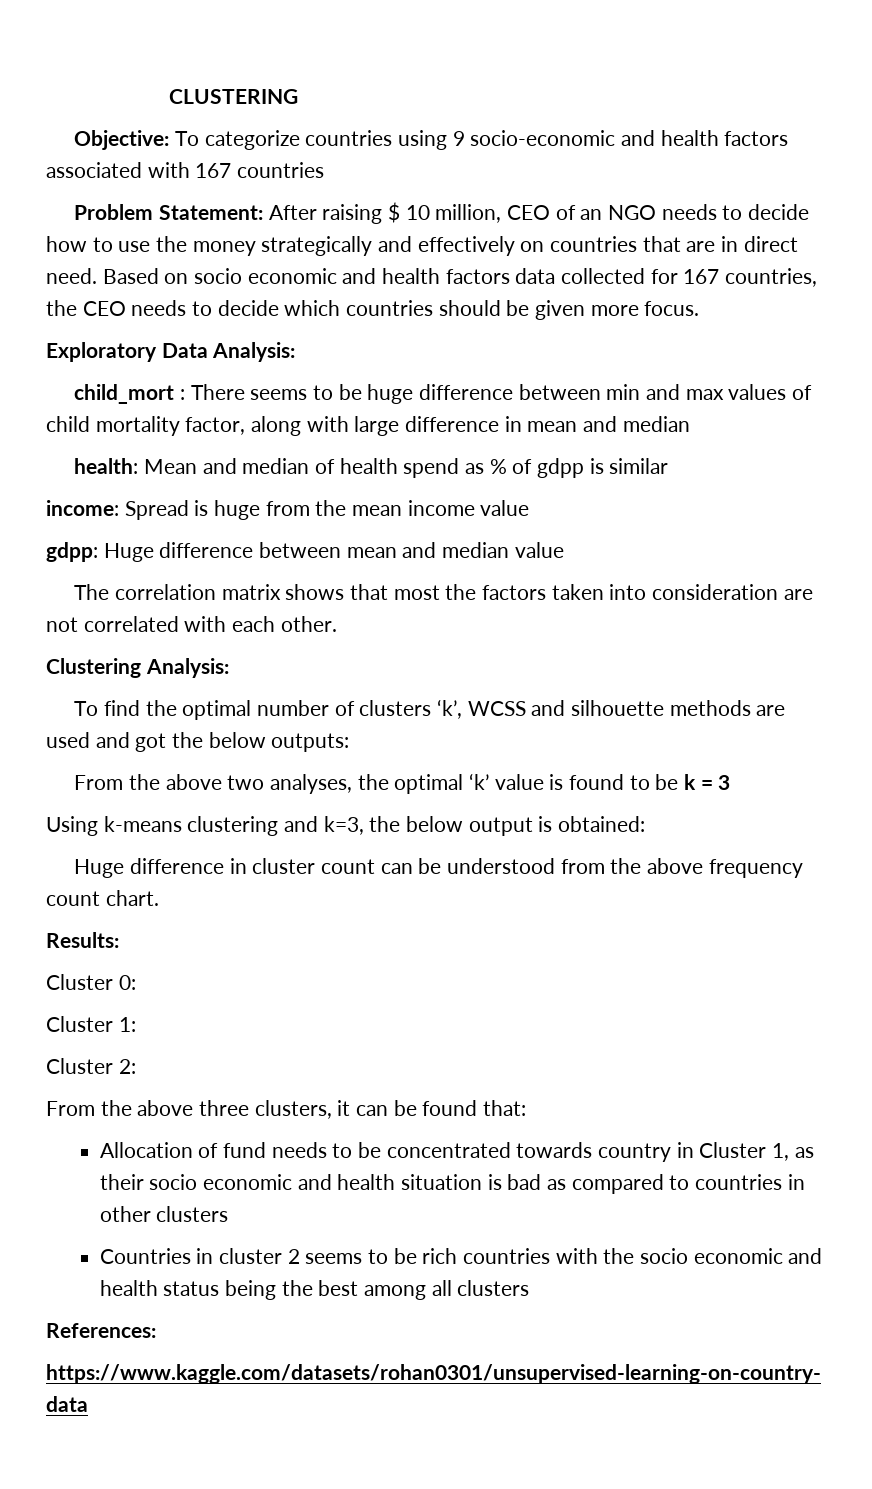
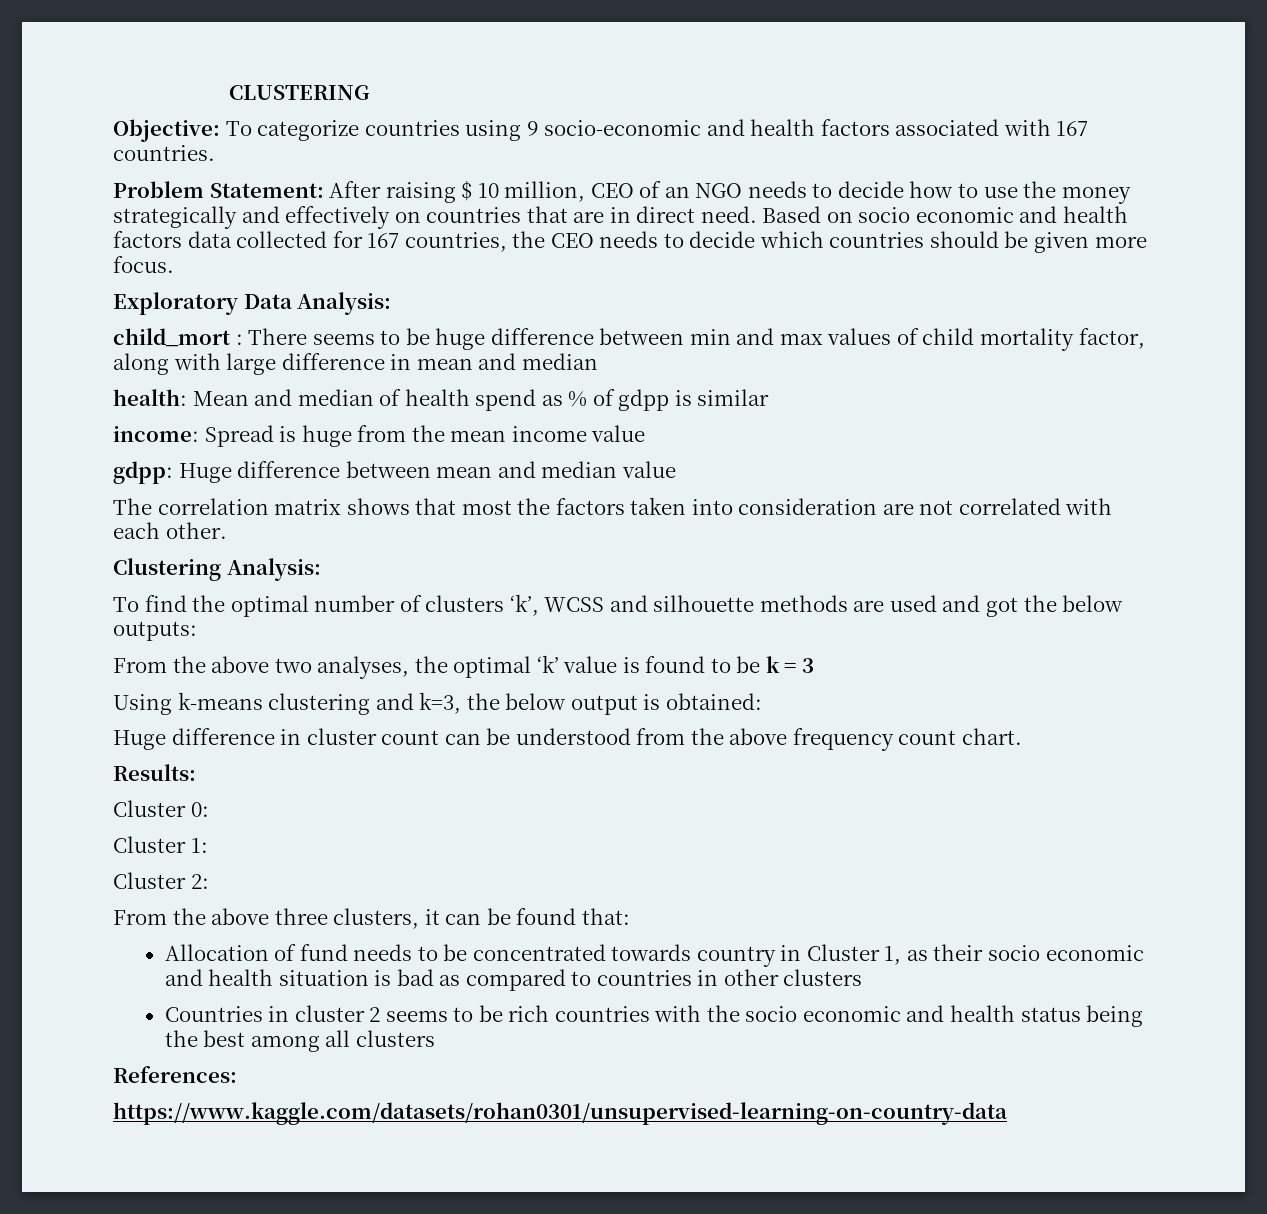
[237,162,325,178] countries -> [113,145,215,161] countries.

